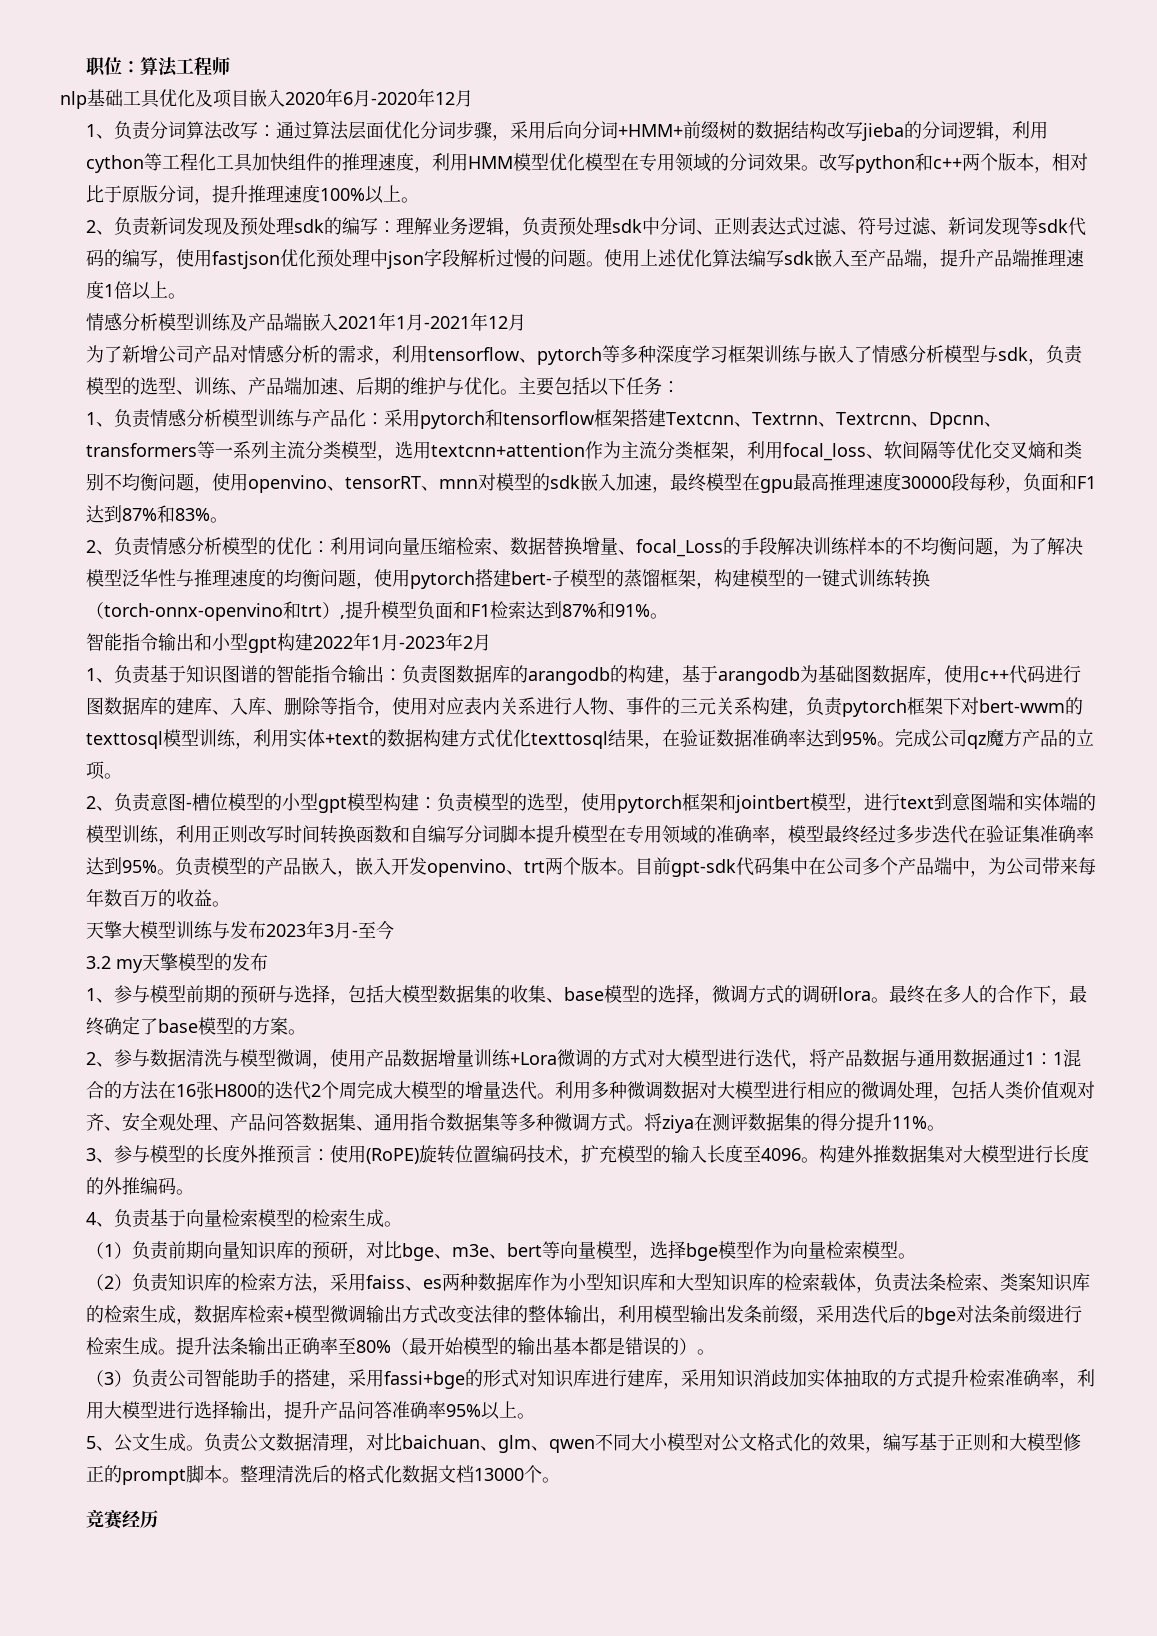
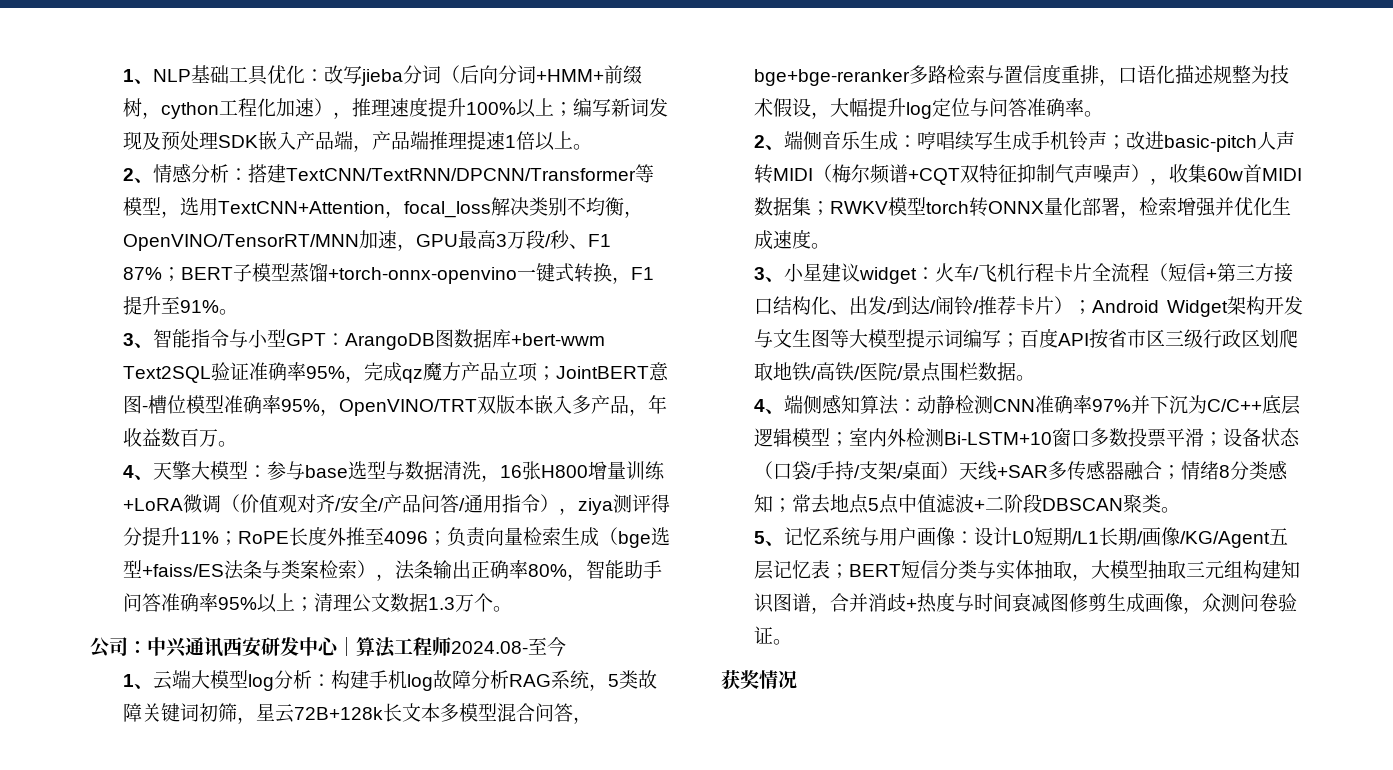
[85,57,230,77] [60,88,473,109] [85,121,546,141] 职位：算法工程师 // nlp基础工具优化及项目嵌入2020年6月-2020年12月 // 1、负责分词算法改写：通过算法层面优化分词步骤，采用 -> [122,65,460,86] 1、NLP基础工具优化：改写jieba分词（
[736,121,1048,141] [85,153,1088,173] [85,185,419,205] [85,217,1086,237] [85,248,868,269] 的数据结构改写jieba的分词逻辑，利用cython等工程化工具加快组件的推理速度，利用HMM模型优化模型在专用领域的分词效果。改写python和c++两个版本，相对比于原版分词，提升推理速度100%以上。 // 2、负责新词发现及预处理sdk的编写：理解业务逻辑，负责预处理sdk中分词、正则表达式过滤、符号过滤、新词发现等sdk代码的编写，使用fastjson优化预处理中json字段解析过慢的问题。使用上述优化算法编写sdk嵌入至 -> [141,98,668,119] [122,131,296,151] ，cython工程化加速），推理速度提升100%以上；编写新词发现及预处理SDK嵌入
[939,249,976,267] 提升 -> (372, 148) none
[1065,249,1084,267] [85,281,104,299] 速度 -> [466,131,505,150] 提速
[85,312,526,331] [85,345,1083,365] [85,377,680,396] [85,409,1002,429] [85,441,1082,461] [85,473,1096,493] [85,505,228,523] [85,537,1083,557] [85,569,930,589] [85,601,615,621] 情感分析模型训练及产品端嵌入2021年1月-2021年12月 // 为了新增公司产品对情感分析的需求，利用tensorflow、pytorch等多种深度学习框架训练与嵌入了情感分析模型与sdk，负责模型的选型、训练、产品端加速、后期的维护与优化。主要包括以下任务： // 1、负责情感分析模型训练与产品化：采用pytorch和tensorflow框架搭建Textcnn、Textrnn、Textrcnn、Dpcnn、transformers等一系列主流分类模型，选用textcnn+attention作为主流分类框架，利用focal_loss、软间隔等优化交叉熵和类别不均衡问题，使用openvino、tensorRT、mnn对模型的sdk嵌入加速，最终模型在gpu最高推理速度30000段每秒，负面和F1达到87%和83%。 // 2、负责情感分析模型的优化：利用词向量压缩检索、数据替换增量、focal_Loss的手段解决训练样本的不均衡问题，为了解决模型泛华性与推理速度的均衡问题，使用pytorch搭建bert-子模型的蒸馏框架，构建模型的一键式训练转换（torch-onnx-openvino和trt）,提升模型负面和F1检索达到87%和 -> [122,164,654,183] [122,197,643,218] [122,230,611,251] [122,263,654,284] [122,296,180,315] 2、情感分析：搭建TextCNN/TextRNN/DPCNN/Transformer等模型，选用TextCNN+Attention，focal_loss解决类别不均衡，OpenVINO/TensorRT/MNN加速，GPU最高3万段/秒、F1 87%；BERT子模型蒸馏+torch-onnx-openvino一键式转换，F1提升至
[85,632,491,653] [85,665,1081,685] [85,697,1083,717] [85,728,1094,749] [85,761,122,780] [85,793,1096,813] [85,825,1094,845] [85,857,1096,877] [85,888,230,907] 智能指令输出和小型gpt构建2022年1月-2023年2月 // 1、负责基于知识图谱的智能指令输出：负责图数据库的arangodb的构建，基于arangodb为基础图数据库，使用c++代码进行图数据库的建库、入库、删除等指令，使用对应表内关系进行人物、事件的三元关系构建，负责pytorch框架下对bert-wwm的texttosql模型训练，利用实体+text的数据构建方式优化texttosql结果，在验证数据准确率达到95%。完成公司qz魔方产品的立项。 // 2、负责意图-槽位模型的小型gpt模型构建：负责模型的选型，使用pytorch框架和jointbert模型，进行text到意图端和实体端的模型训练，利用正则改写时间转换函数和自编写分词脚本提升模型在专用领域的准确率，模型最终经过多步迭代在验证集准确率达到95%。负责模型的产品嵌入，嵌入开发openvino、trt两个版本。目前gpt-sdk代码集中在公司多个产品端中，为公司带来每年数百万的收益。 // -> [122,329,605,350] [122,362,669,383] [122,395,667,416] [122,428,237,447] [122,465,153,480] 3、智能指令与小型GPT：ArangoDB图数据库+bert-wwm Text2SQL验证准确率95%，完成qz魔方产品立项；JointBERT意图-槽位模型准确率95%，OpenVINO/TRT双版本嵌入多产品，年收益数百万。 // 4、
[175,920,394,940] [85,953,268,973] [85,984,1087,1005] [85,1016,306,1036] [85,1049,1081,1069] [85,1080,1095,1101] [85,1112,945,1133] [85,1145,1089,1165] [85,1177,194,1195] [85,1209,402,1228] [85,1240,916,1261] [85,1273,1090,1293] [85,1305,1082,1325] [85,1337,715,1356] [85,1369,1095,1389] [85,1400,356,1421] 训练与发布2023年3月-至今 // 3.2 my天擎模型的发布 // 1、参与模型前期的预研与选择，包括大模型数据集的收集、base模型的选择，微调方式的调研lora。最终在多人的合作下，最终确定了base模型的方案。 // 2、参与数据清洗与模型微调，使用产品数据增量训练+Lora微调的方式对大模型进行迭代，将产品数据与通用数据通过1：1混合的方法在16张H800的迭代2个周完成大模型的增量迭代。利用多种微调数据对大模型进行相应的微调处理，包括人类价值观对齐、安全观处理、产品问答数据集、通用指令数据集等多种微调方式。将ziya在测评数据集的得分提升11%。 // 3、参与模型的长度外推预言：使用(RoPE)旋转位置编码技术，扩充模型的输入长度至4096。构建外推数据集对大模型进行长度的外推编码。 // 4、负责基于向量检索模型的检索生成。 // （1）负责前期向量知识库的预研，对比bge、m3e、bert等向量模型，选择bge模型作为向量检索模型。 // （2）负责知识库的检索方法，采用faiss、es两种数据库作为小型知识库和大型知识库的检索载体，负责法条检索、类案知识库的检索生成，数据库检索+模型微调输出方式改变法律的整体输出，利用模型输出发条前缀，采用迭代后的bge对法条前缀进行检索生成。提升法条输出正确率至80%（最开始模型的输出基本都是错误的）。 // （3）负责公司智能助手的搭建，采用fassi+bge的形式对知识库进行建库，采用知识消歧加实体抽取的方式提升检索准确率，利用大模型进行选择输出，提升产品 -> [247,461,665,482] [122,494,670,515] [122,527,670,548] [122,560,662,581] ：参与base选型与数据清洗，16张H800增量训练+LoRA微调（价值观对齐/安全/产品问答/通用指令），ziya测评得分提升11%；RoPE长度外推至4096；负责向量检索生成（bge选型+faiss/ES法条与类案检索），法条输出正确率80%，智能助手
[516,1413,535,1419] [85,1433,1081,1453] [85,1465,560,1485] [85,1509,158,1530] 。 // 5、公文生成。负责公文数据清理，对比baichuan、glm、qwen不同大小模型对公文格式化的效果，编写基于正则和大模型修正的prompt脚本。整理清洗后的格式化数据文档13000个。 // 竞赛经历 -> [294,593,512,613] [90,637,566,658] [122,670,657,691] [122,703,592,724] [753,65,1289,86] [753,98,1103,119] [753,131,1295,152] [753,164,1302,185] [753,197,1291,218] [753,230,830,250] [753,263,1293,284] [753,296,1303,317] [753,329,1298,349] [753,362,1035,382] [753,395,1300,415] [753,428,1300,447] [753,461,1288,481] [753,494,1180,514] [753,527,1288,548] [753,560,1300,581] [753,593,1297,614] [753,626,792,645] [721,670,797,689] ；清理公文数据1.3万个。 // 公司：中兴通讯西安研发中心｜算法工程师2024.08-至今 // 1、云端大模型log分析：构建手机log故障分析RAG系统，5类故障关键词初筛，星云72B+128k长文本多模型混合问答，bge+bge-reranker多路检索与置信度重排，口语化描述规整为技术假设，大幅提升log定位与问答准确率。 // 2、端侧音乐生成：哼唱续写生成手机铃声；改进basic-pitch人声转MIDI（梅尔频谱+CQT双特征抑制气声噪声），收集60w首MIDI数据集；RWKV模型torch转ONNX量化部署，检索增强并优化生成速度。 // 3、小星建议widget：火车/飞机行程卡片全流程（短信+第三方接口结构化、出发/到达/闹铃/推荐卡片）；Android Widget架构开发与文生图等大模型提示词编写；百度API按省市区三级行政区划爬取地铁/高铁/医院/景点围栏数据。 // 4、端侧感知算法：动静检测CNN准确率97%并下沉为C/C++底层逻辑模型；室内外检测Bi-LSTM+10窗口多数投票平滑；设备状态（口袋/手持/支架/桌面）天线+SAR多传感器融合；情绪8分类感知；常去地点5点中值滤波+二阶段DBSCAN聚类。 // 5、记忆系统与用户画像：设计L0短期/L1长期/画像/KG/Agent五层记忆表；BERT短信分类与实体抽取，大模型抽取三元组构建知识图谱，合并消歧+热度与时间衰减图修剪生成画像，众测问卷验证。 // 获奖情况

